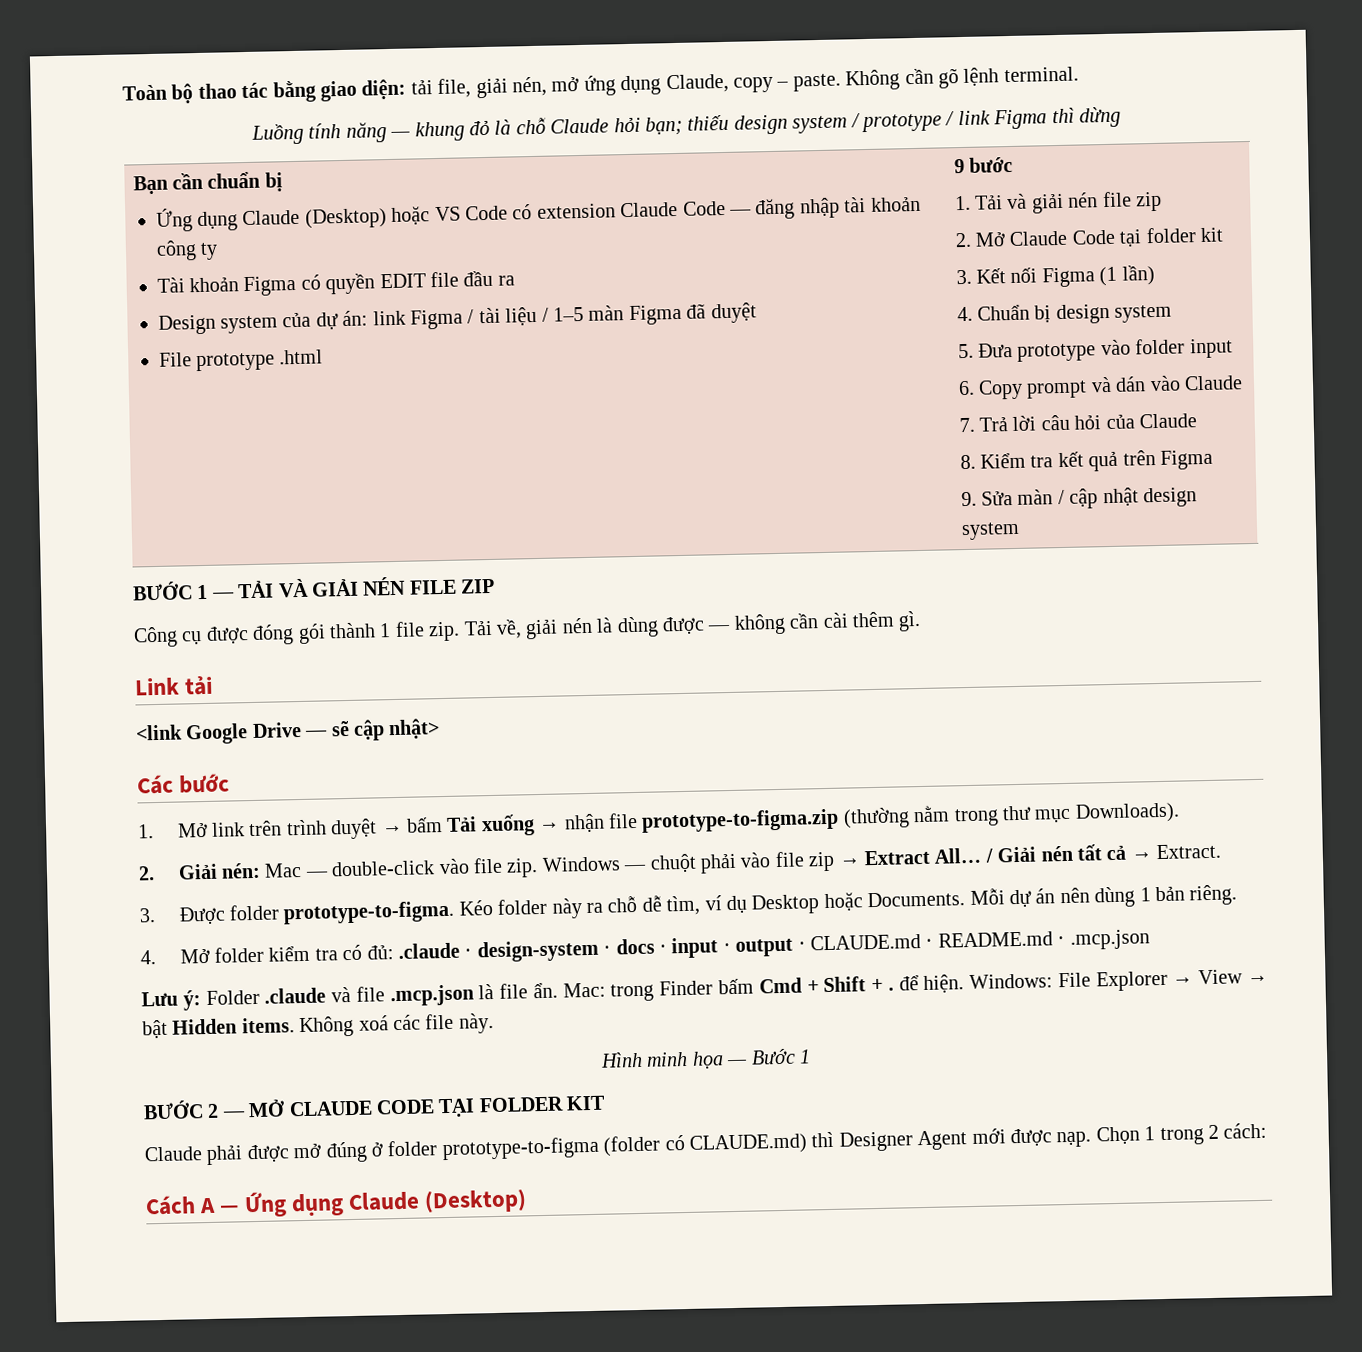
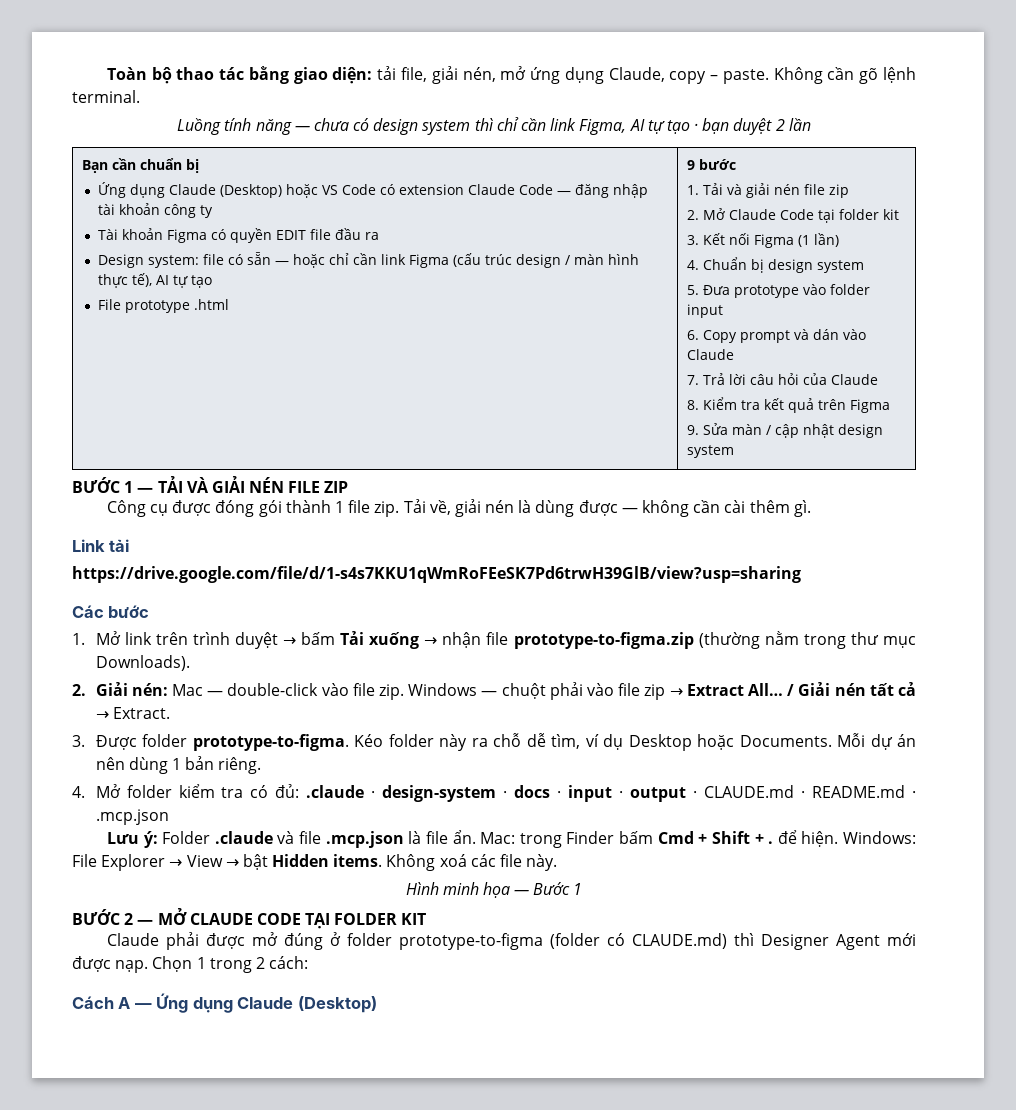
[414,106,1121,142] khung đỏ là chỗ Claude hỏi bạn; thiếu design system / prototype / link Figma thì dừng -> [313,117,811,135] chưa có design system thì chỉ cần link Figma, AI tự tạo · bạn duyệt 2 lần
[219,302,757,334] system của dự án: link Figma / tài liệu / 1–5 màn Figma đã duyệt -> [147,252,639,268] [97,273,212,288] system: file có sẵn — hoặc chỉ cần link Figma (cấu trúc design / màn hình thực tế), AI tự tạo
[135,718,441,745] <link Google Drive — sẽ cập nhật> -> [72,566,801,583] https://drive.google.com/file/d/1-s4s7KKU1qWmRoFEeSK7Pd6trwH39GlB/view?usp=sharing

